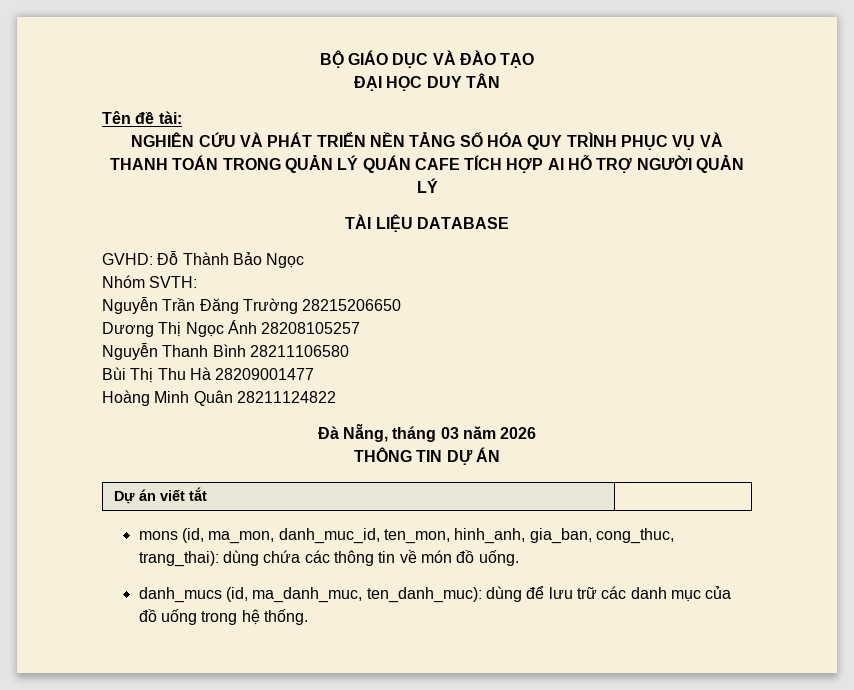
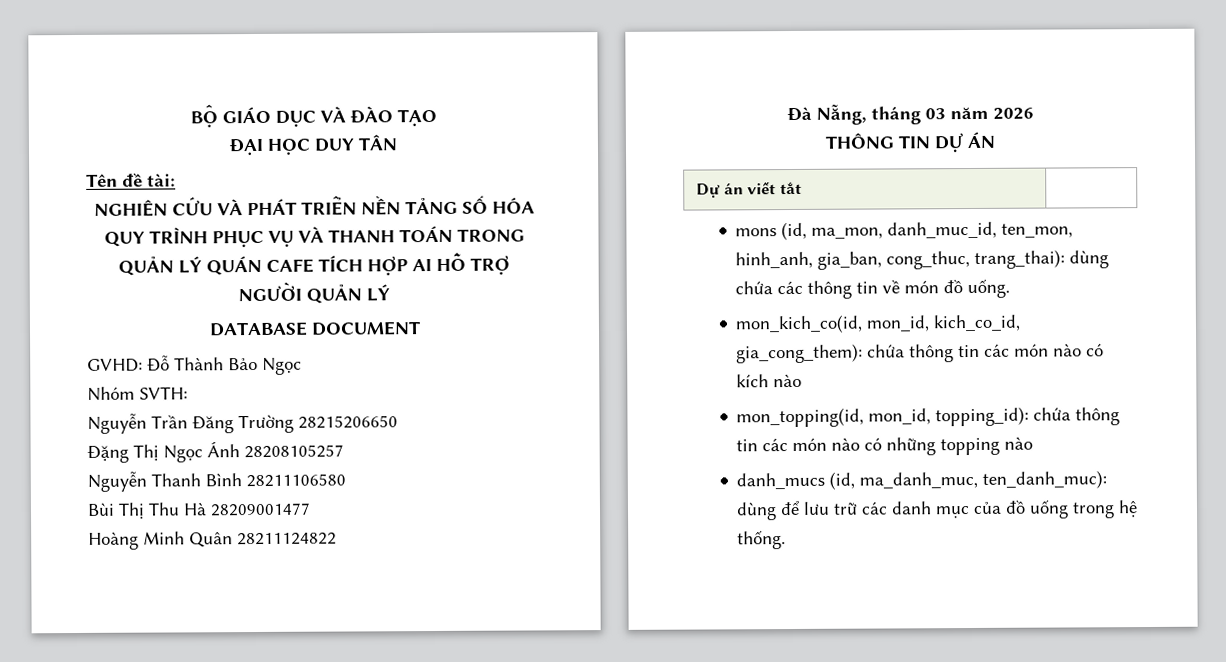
[345,214,413,232] TÀI LIỆU -> (390, 293) none
(509, 223) none -> [310,321,421,336] DOCUMENT
[102,322,154,337] Dương -> [87,445,129,463] Đặng
(519, 558) none -> [735,314,1022,334] [736,343,1105,364] [736,373,803,388] [736,406,1121,428] [736,436,1034,456] // mon_kich_co(id, mon_id, kich_co_id, gia_cong_them): chứa thông tin các món nào có kích nào // mon_topping(id, mon_id, topping_id): chứa thông tin các món nào có những topping nào

